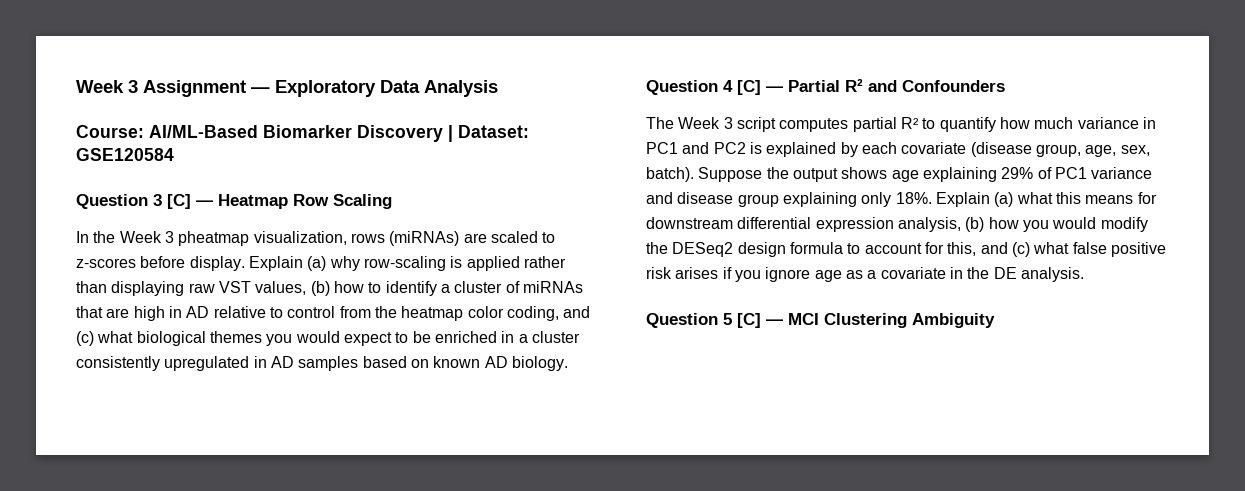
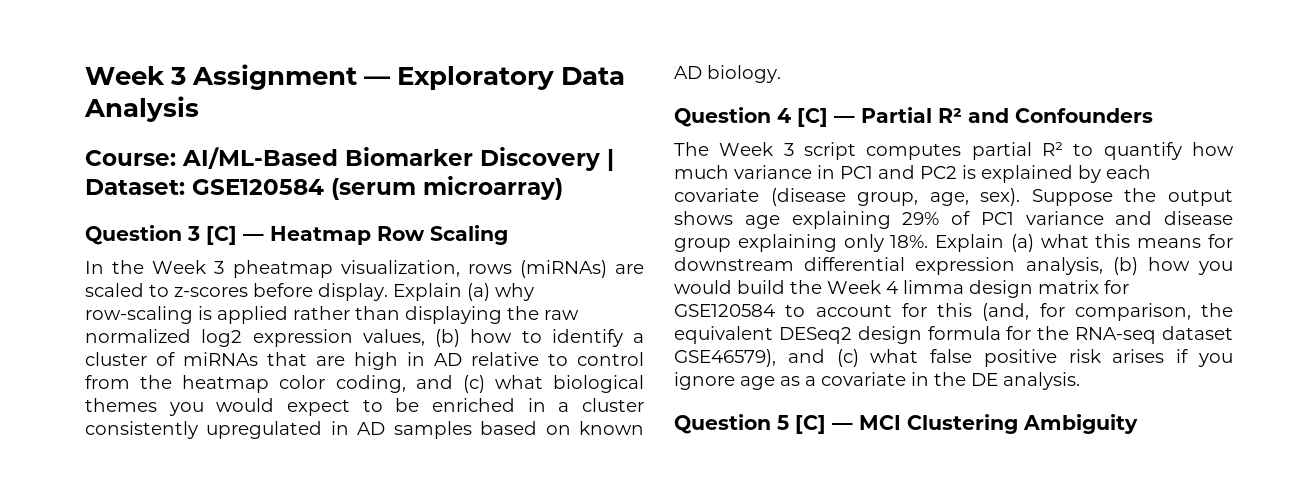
(174, 154) none -> [331,176,563,200] (serum microarray)
[188,281,251,293] raw VST -> [507,306,579,320] [85,329,353,347] the raw normalized log2 expression
[1120,145,1150,156] [646,167,694,182] sex, batch). -> [980,188,1021,206] sex).
[1100,217,1148,232] [646,242,977,257] modify the DESeq2 design formula to account for this, -> [737,280,1129,298] [674,303,1233,321] [674,326,1233,344] [674,349,776,367] build the Week 4 limma design matrix for GSE120584 to account for this (and, for comparison, the equivalent DESeq2 design formula for the RNA-seq dataset GSE46579),

